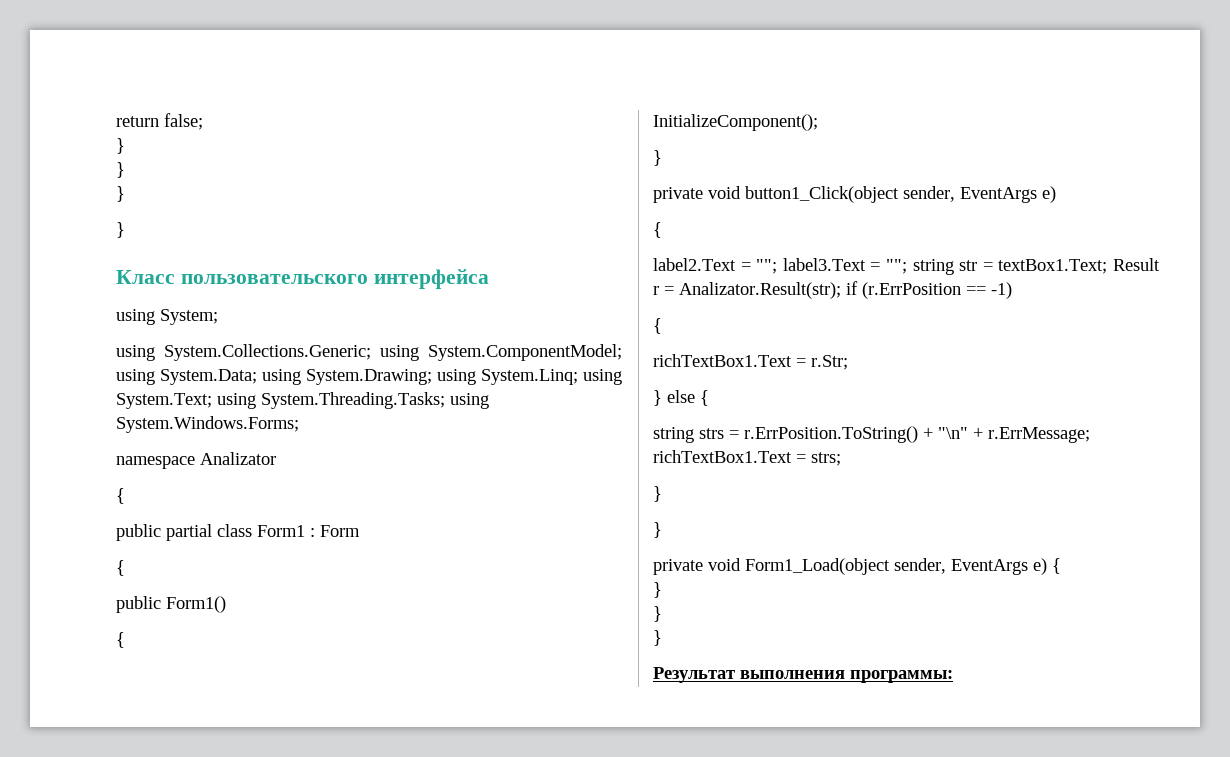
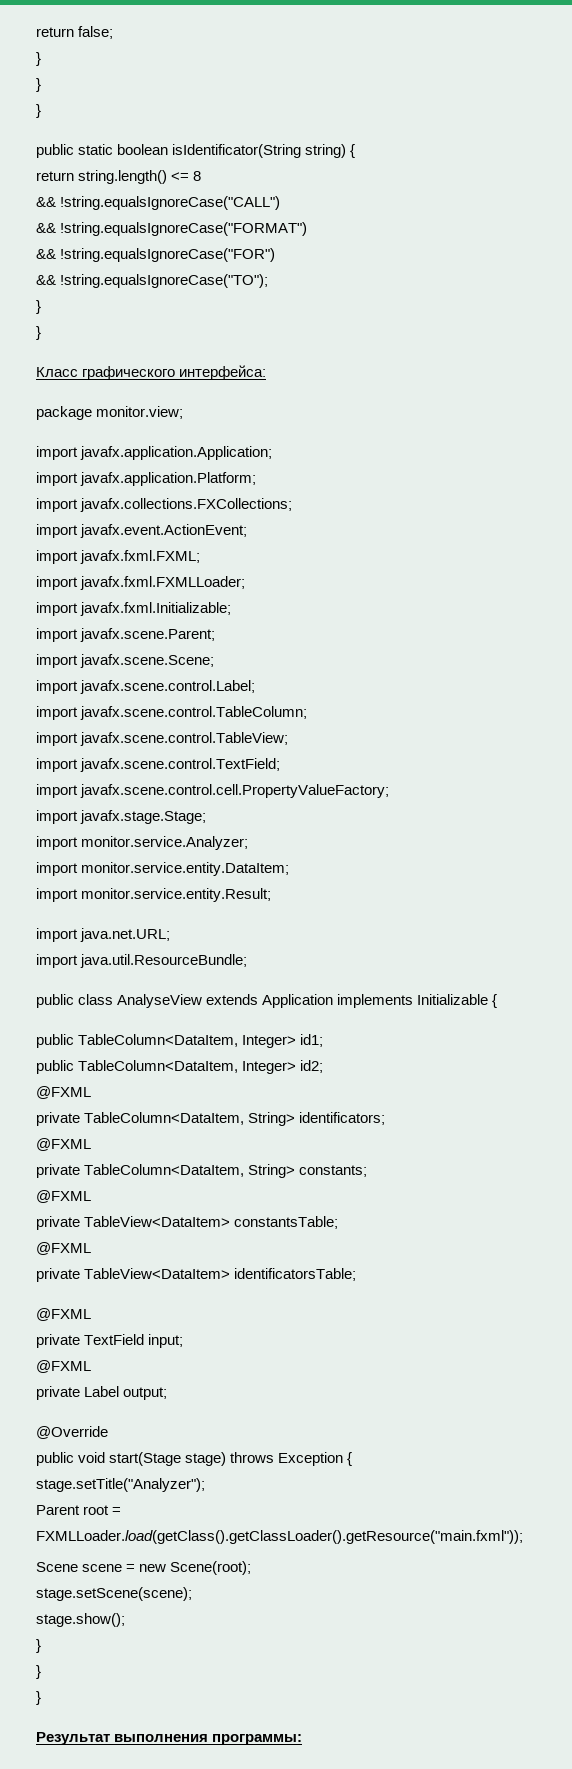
[116,222,125,238] [116,269,489,289] [116,309,218,325] [116,344,622,361] [116,369,622,385] [116,392,489,409] [116,416,299,433] [116,452,276,469] [116,488,125,504] [116,524,360,541] [116,560,125,576] [116,596,226,613] [116,632,125,648] [653,114,818,131] [653,150,662,166] [653,186,1056,203] [653,222,662,238] [653,258,1160,275] [653,281,1012,299] [653,318,662,334] [653,354,848,370] [653,390,709,406] [653,426,1090,443] [653,450,841,466] [653,486,662,502] [653,522,662,538] [653,558,1061,575] } // Класс пользовательского интерфейса // using System; // using System.Collections.Generic; using System.ComponentModel; using System.Data; using System.Drawing; using System.Linq; using System.Text; using System.Threading.Tasks; using System.Windows.Forms; // namespace Analizator // { // public partial class Form1 : Form // { // public Form1() // { // InitializeComponent(); // } // private void button1_Click(object sender, EventArgs e) // { // label2.Text = ""; label3.Text = ""; string str = textBox1.Text; Result r = Analizator.Result(str); if (r.ErrPosition == -1) // { // richTextBox1.Text = r.Str; // } else { // string strs = r.ErrPosition.ToString() + "\n" + r.ErrMessage; richTextBox1.Text = strs; // } // } // private void Form1_Load(object sender, EventArgs e) { -> [36,144,356,158] [36,170,202,184] [36,196,281,210] [36,222,308,236] [36,248,276,262] [36,274,269,288] [36,300,41,314] [36,326,41,340] [36,365,267,380] [36,406,184,420] [36,446,273,460] [36,472,257,486] [36,498,293,512] [36,524,248,538] [36,550,201,564] [36,576,246,590] [36,602,232,616] [36,628,216,642] [36,654,215,668] [36,680,256,694] [36,706,308,720] [36,732,289,746] [36,758,281,772] [36,784,390,798] [36,810,207,824] [36,836,249,850] [36,862,290,876] [36,888,272,902] [36,928,171,942] [36,954,248,968] [36,994,498,1008] [36,1034,324,1048] [36,1060,324,1074] [36,1086,91,1099] [36,1112,386,1126] [36,1138,91,1151] [36,1164,368,1178] [36,1190,91,1203] [36,1216,339,1230] [36,1242,91,1255] [36,1268,357,1282] [36,1308,91,1321] [36,1334,184,1348] [36,1360,91,1373] [36,1386,168,1400] [36,1426,108,1439] [36,1452,353,1466] [36,1478,205,1492] [36,1505,122,1515] [36,1530,523,1544] [36,1561,252,1575] [36,1587,192,1601] [36,1613,125,1627] public static boolean isIdentificator(String string) { // return string.length() <= 8 // && !string.equalsIgnoreCase("CALL") // && !string.equalsIgnoreCase("FORMAT") // && !string.equalsIgnoreCase("FOR") // && !string.equalsIgnoreCase("TO"); // } // } // Класс графического интерфейса: // package monitor.view; // import javafx.application.Application; // import javafx.application.Platform; // import javafx.collections.FXCollections; // import javafx.event.ActionEvent; // import javafx.fxml.FXML; // import javafx.fxml.FXMLLoader; // import javafx.fxml.Initializable; // import javafx.scene.Parent; // import javafx.scene.Scene; // import javafx.scene.control.Label; // import javafx.scene.control.TableColumn; // import javafx.scene.control.TableView; // import javafx.scene.control.TextField; // import javafx.scene.control.cell.PropertyValueFactory; // import javafx.stage.Stage; // import monitor.service.Analyzer; // import monitor.service.entity.DataItem; // import monitor.service.entity.Result; // import java.net.URL; // import java.util.ResourceBundle; // public class AnalyseView extends Application implements Initializable { // public TableColumn<DataItem, Integer> id1; // public TableColumn<DataItem, Integer> id2; // @FXML // private TableColumn<DataItem, String> identificators; // @FXML // private TableColumn<DataItem, String> constants; // @FXML // private TableView<DataItem> constantsTable; // @FXML // private TableView<DataItem> identificatorsTable; // @FXML // private TextField input; // @FXML // private Label output; // @Override // public void start(Stage stage) throws Exception { // stage.setTitle("Analyzer"); // Parent root = FXMLLoader.load(getClass().getClassLoader().getResource("main.fxml")); // Scene scene = new Scene(root); // stage.setScene(scene); // stage.show();

